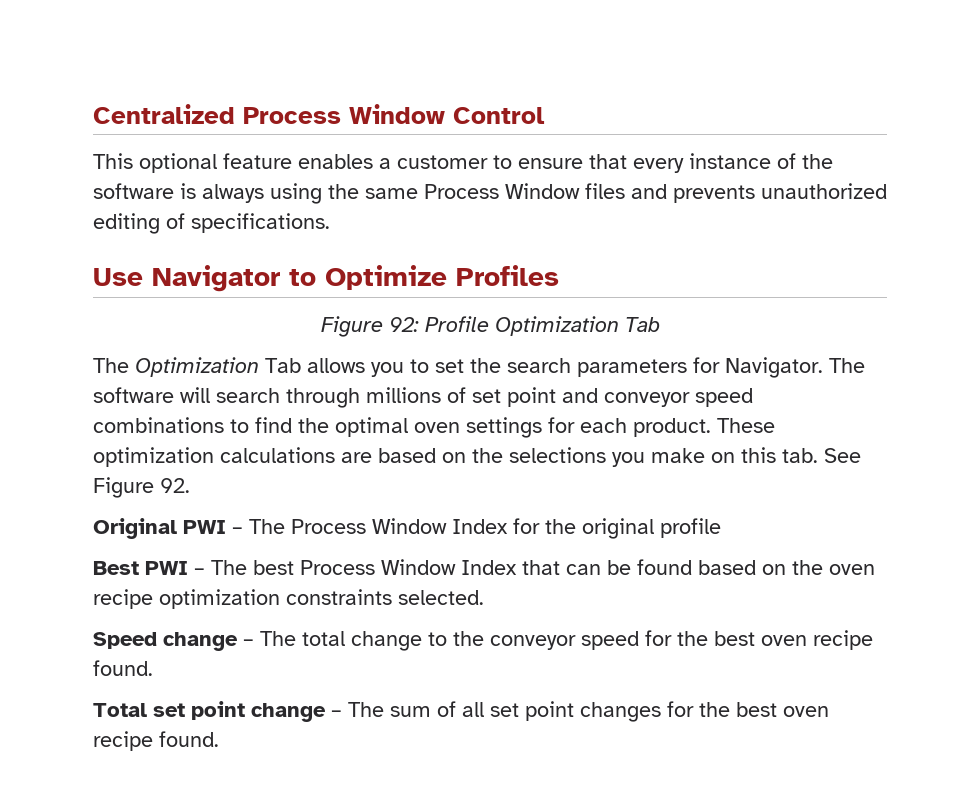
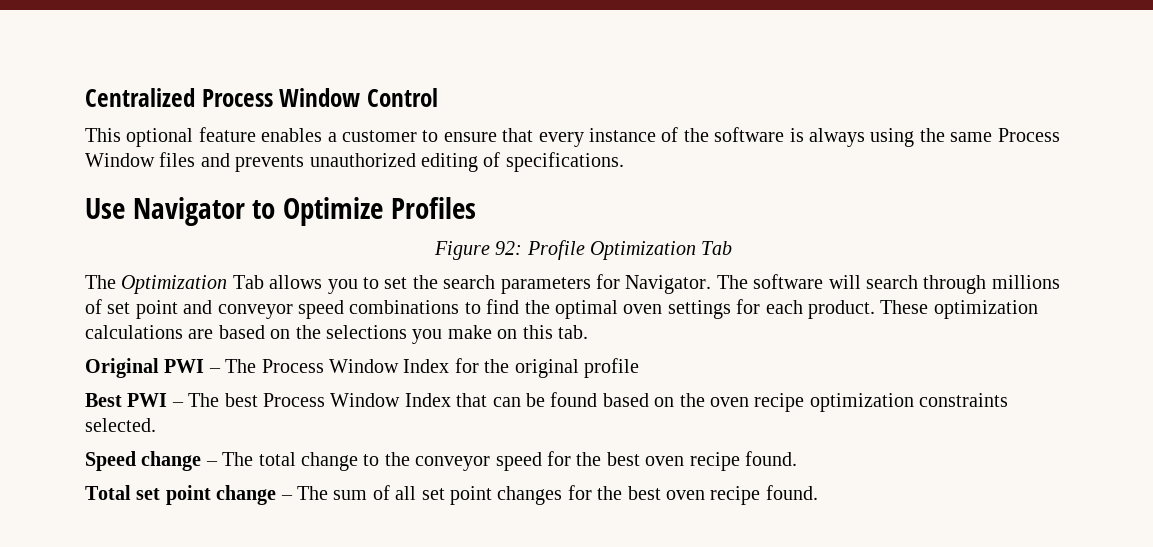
[824,448,861,463] [93,477,190,498] See Figure 92. -> (588, 332) none

